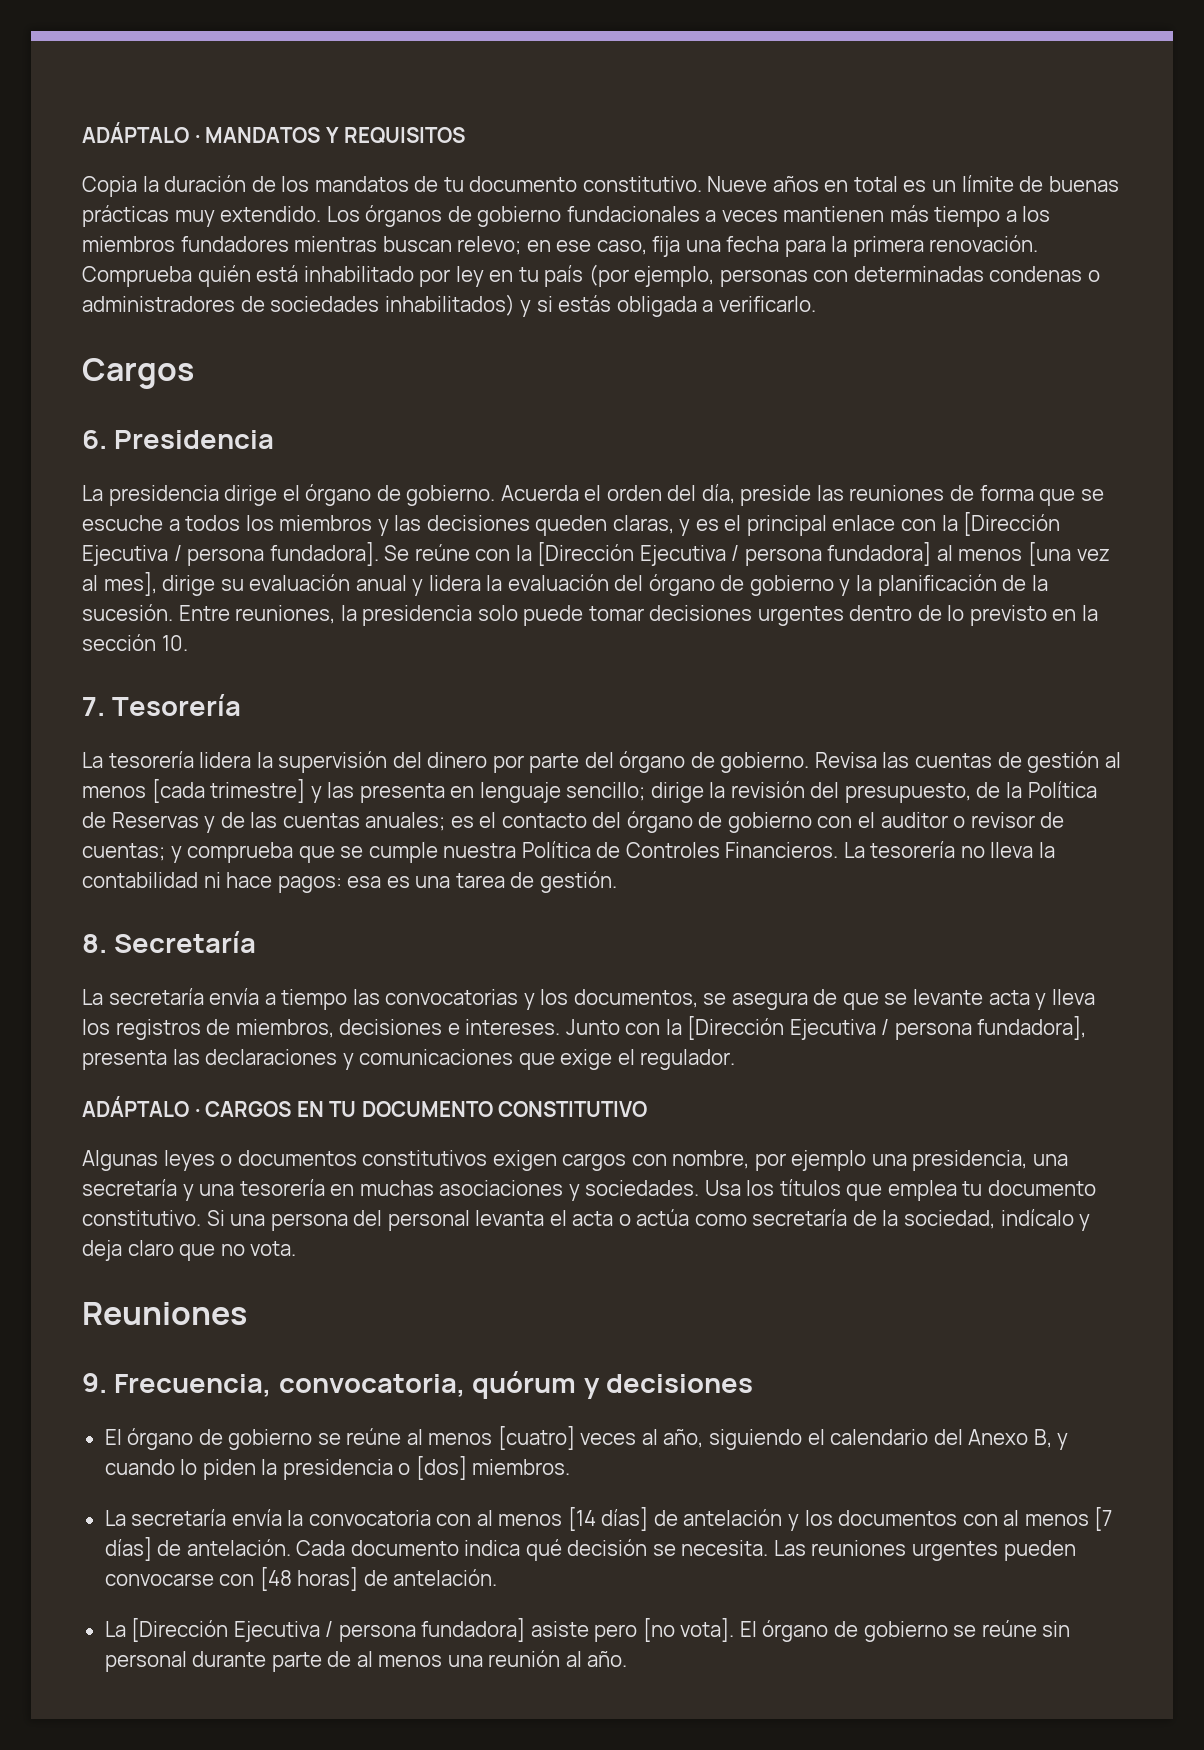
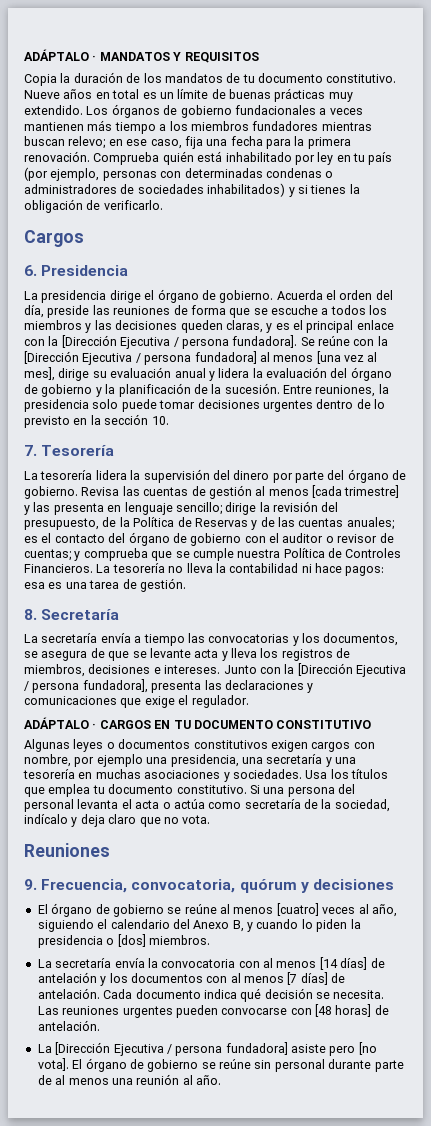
[558,295,714,317] estás obligada a -> [310,184,360,194] [24,199,101,213] tienes la obligación de

